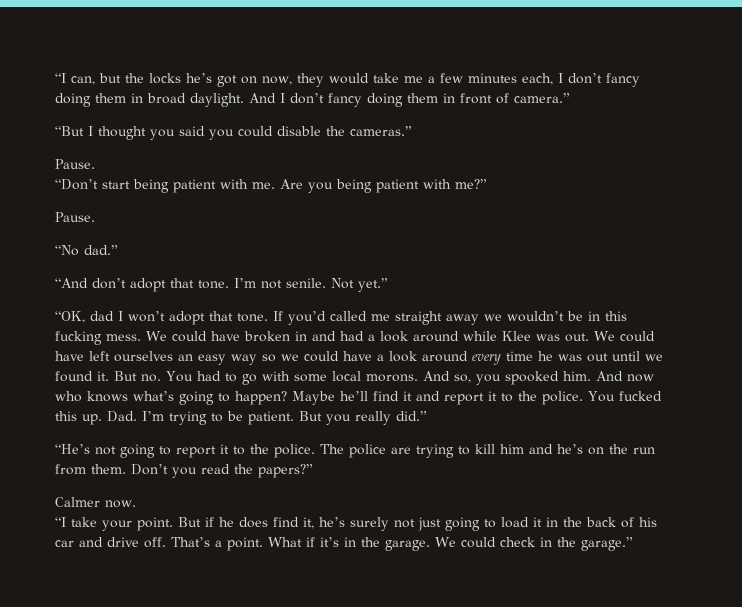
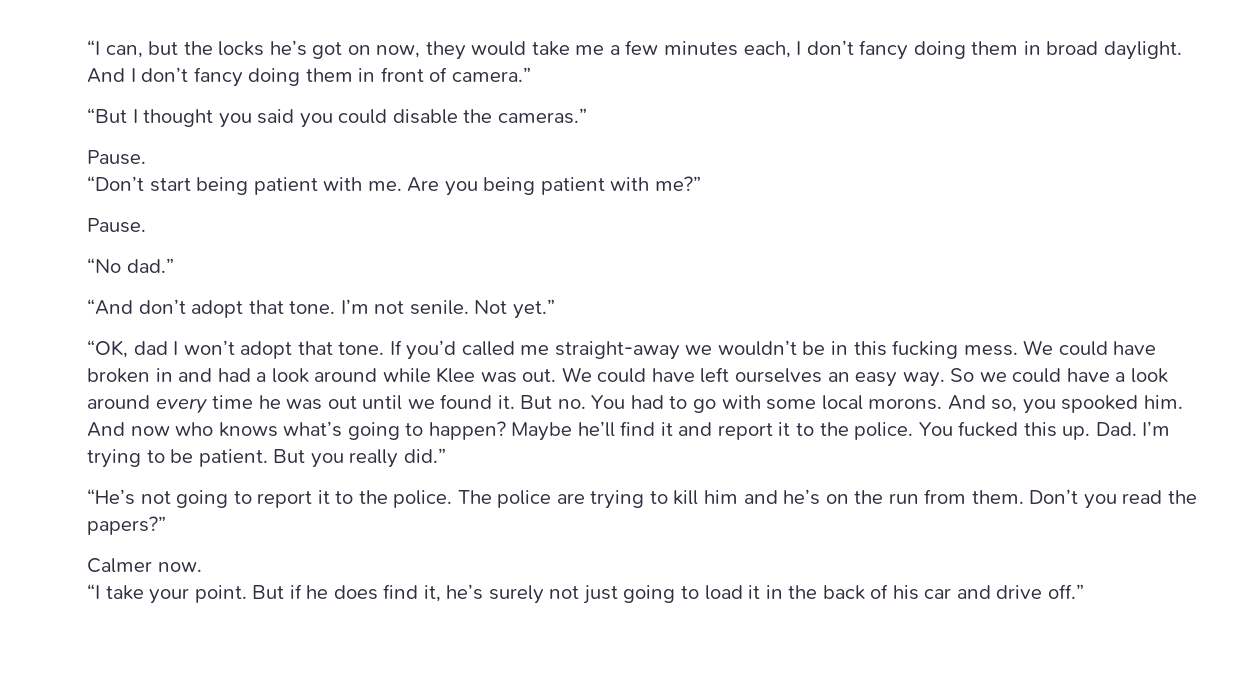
[395,311,479,325] straight away -> [554,341,680,360] straight-away
[231,354,276,365] way so -> [902,368,975,387] way. So
[144,537,633,551] off. That’s a point. What if it’s in the garage. We could check in the garage.” -> [1047,584,1084,599] off.”

